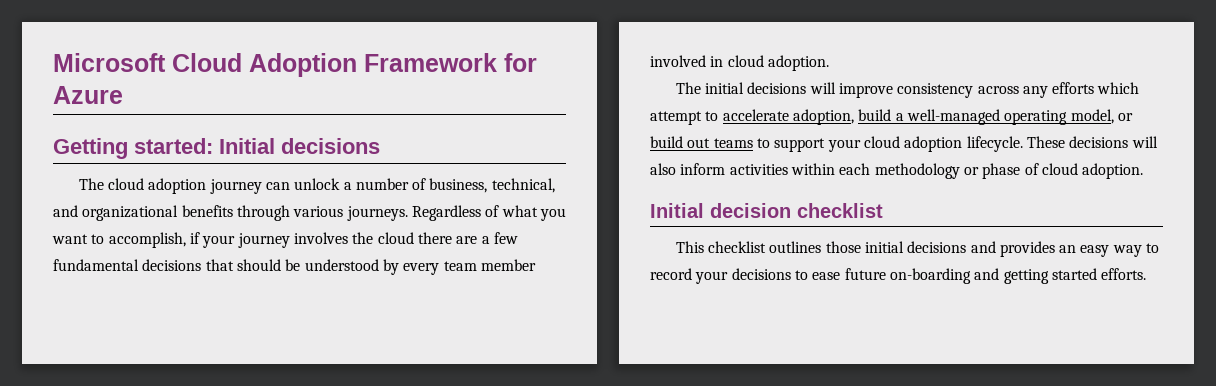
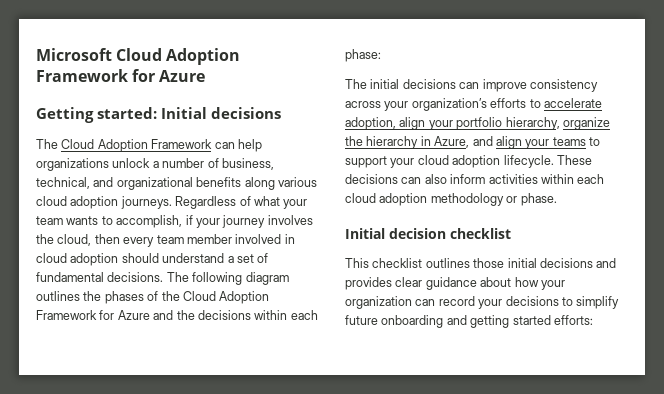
[107,178,290,194] cloud adoption journey can -> [61,139,262,152] [36,158,109,171] Cloud Adoption Framework can help organizations
[236,205,344,221] through various -> [244,177,317,190] [36,196,119,209] along various cloud adoption
[539,208,566,221] [52,234,88,244] you want -> [283,199,308,209] [36,216,99,225] your team wants
[377,232,518,244] [53,259,399,275] cloud there are a few fundamental decisions that should be understood by -> [57,234,120,246] cloud, then
[767,55,829,71] adoption. -> [70,253,269,266] [36,272,289,285] [36,291,270,304] [36,310,318,320] [345,49,381,62] adoption should understand a set of fundamental decisions. The following diagram outlines the phases of the Cloud Adoption Framework for Azure and the decisions within each phase:
[809,82,836,94] will -> [459,82,480,89] can
[1022,82,1140,98] [650,109,1133,125] [650,136,711,148] any efforts which attempt to accelerate adoption, build a well-managed operating model, or build out -> [384,98,602,111] [345,117,610,130] [345,136,550,149] your organization’s efforts to accelerate adoption, align your portfolio hierarchy, organize the hierarchy in Azure, and align your
[1131,136,1158,148] will -> [401,177,422,184] can
[874,163,1144,179] methodology or phase of cloud adoption. -> [345,193,557,206] cloud adoption methodology or phase.
[1059,243,1160,257] an easy way to -> [395,277,565,290] [345,296,436,309] clear guidance about how your organization can
[812,268,971,284] ease future on-boarding -> [576,296,620,309] [345,315,444,328] simplify future onboarding
[1101,268,1147,280] efforts. -> [553,315,593,325] efforts:

